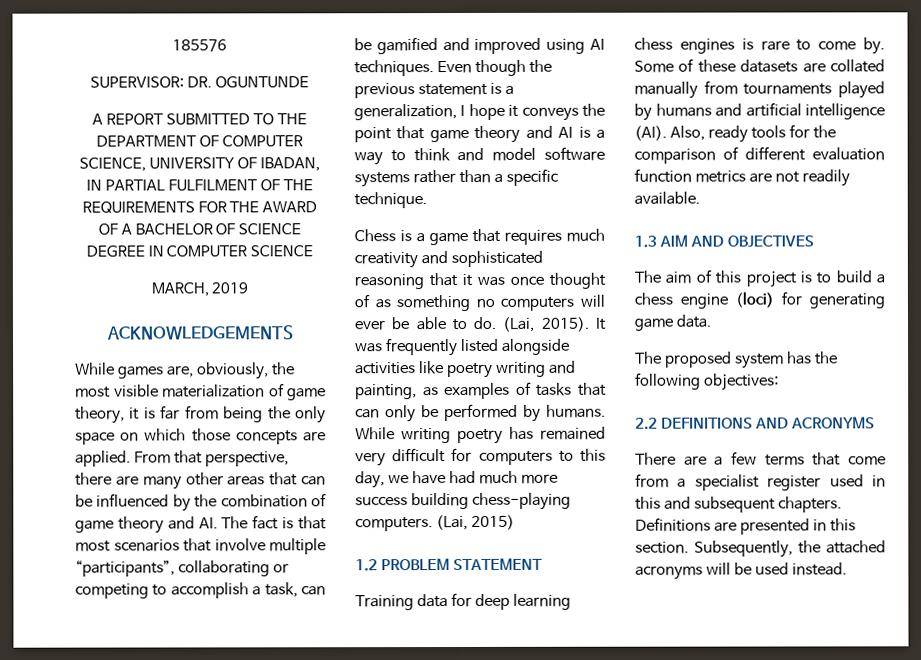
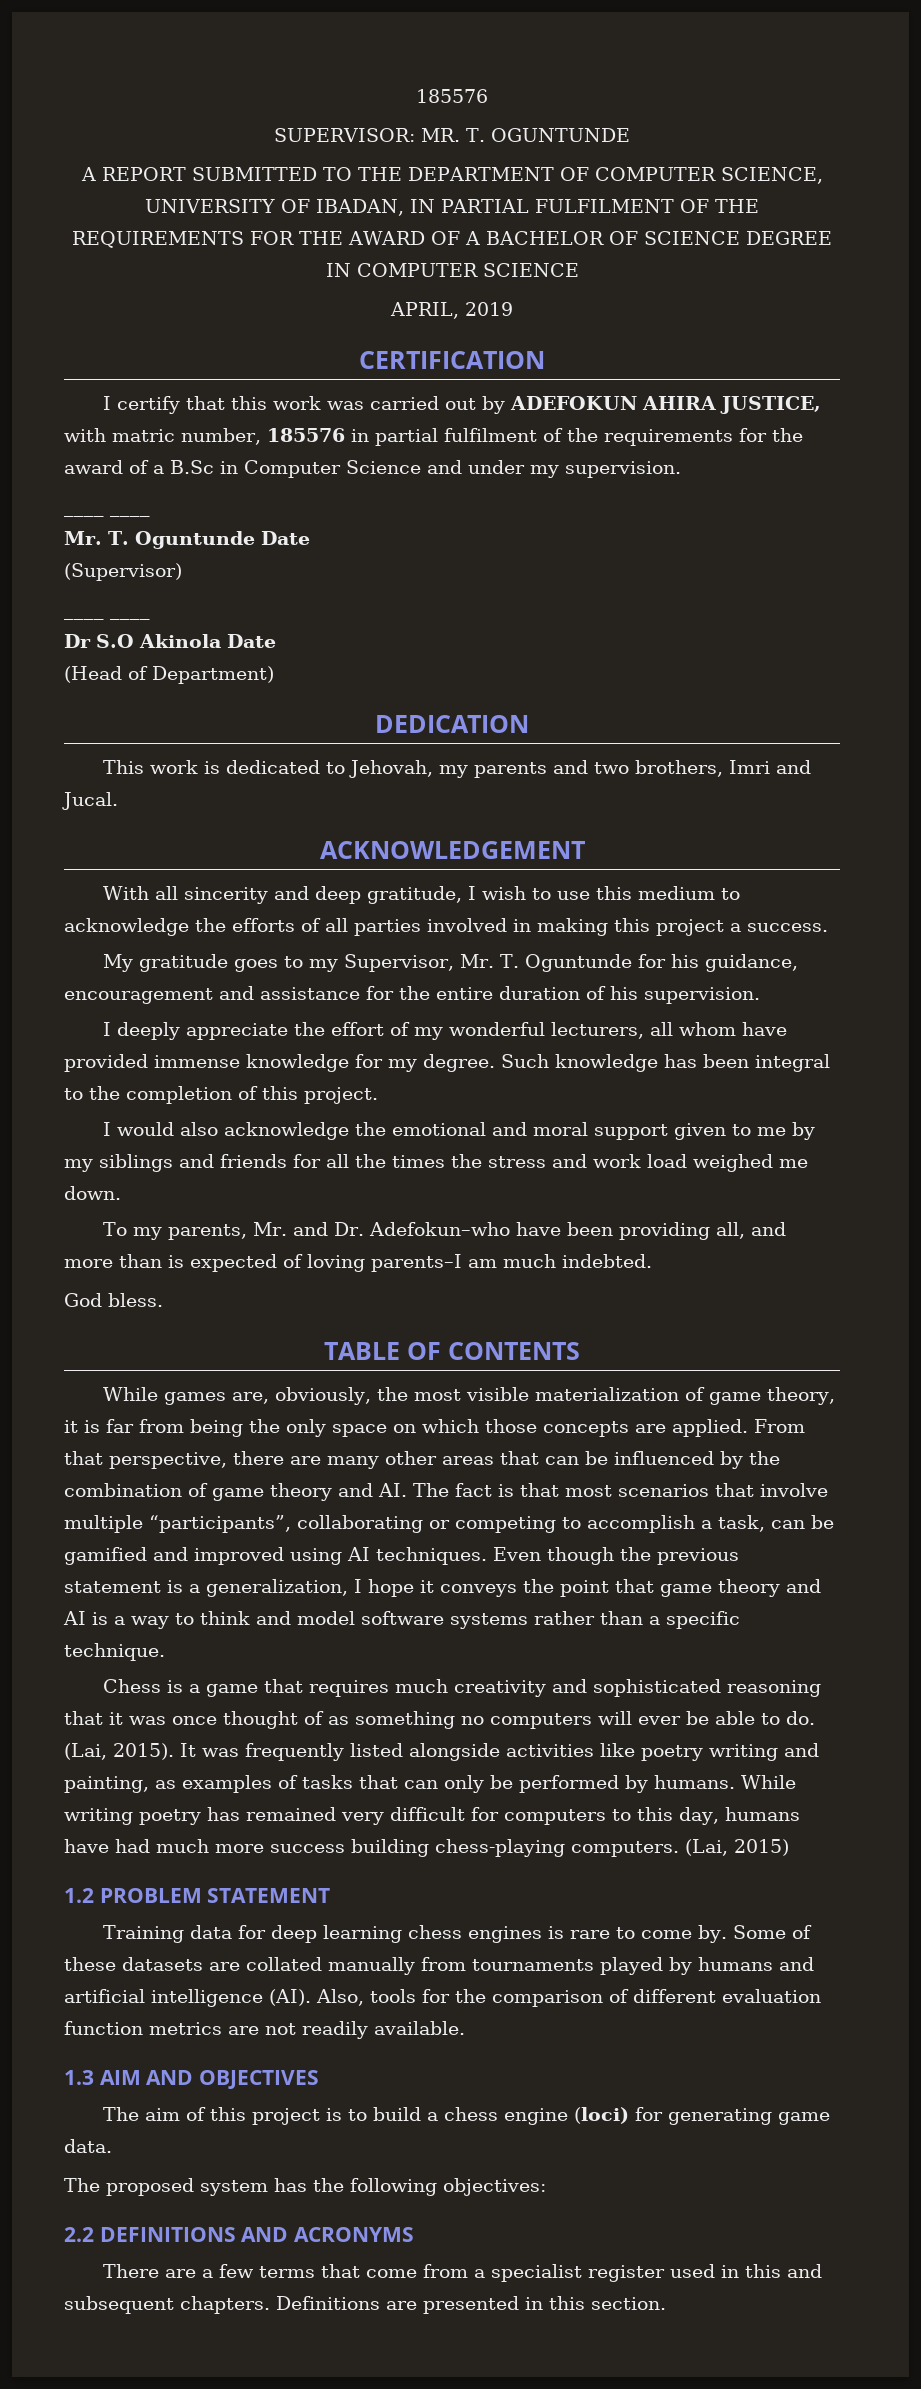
[187,76,212,88] DR. -> [421,128,486,142] MR. T.
[150,282,209,297] MARCH, -> [390,302,459,319] APRIL,
[105,325,294,340] ACKNOWLEDGEMENTS -> [359,351,546,369] [103,396,822,414] [64,428,803,446] [64,460,681,478] [64,513,150,517] [64,531,310,549] [64,563,182,581] [64,616,150,620] [64,634,276,648] [64,666,274,684] [374,715,530,733] [103,760,812,778] [62,792,118,810] [319,841,585,859] [103,886,741,904] [64,918,828,936] [103,954,799,972] [64,986,760,1004] [103,1022,788,1040] [64,1054,830,1072] [64,1086,378,1104] [103,1122,816,1140] [64,1154,808,1172] [64,1186,121,1200] [103,1222,787,1240] [64,1254,652,1272] [64,1293,163,1307] [324,1342,580,1360] CERTIFICATION // I certify that this work was carried out by ADEFOKUN AHIRA JUSTICE, with matric number, 185576 in partial fulfilment of the requirements for the award of a B.Sc in Computer Science and under my supervision. // ____ ____ // Mr. T. Oguntunde Date // (Supervisor) // ____ ____ // Dr S.O Akinola Date // (Head of Department) // DEDICATION // This work is dedicated to Jehovah, my parents and two brothers, Imri and Jucal. // ACKNOWLEDGEMENT // With all sincerity and deep gratitude, I wish to use this medium to acknowledge the efforts of all parties involved in making this project a success. // My gratitude goes to my Supervisor, Mr. T. Oguntunde for his guidance, encouragement and assistance for the entire duration of his supervision. // I deeply appreciate the effort of my wonderful lecturers, all whom have provided immense knowledge for my degree. Such knowledge has been integral to the completion of this project. // I would also acknowledge the emotional and moral support given to me by my siblings and friends for all the times the stress and work load weighed me down. // To my parents, Mr. and Dr. Adefokun–who have been providing all, and more than is expected of loving parents–I am much indebted. // God bless. // TABLE OF CONTENTS
[387,475,409,484] we -> [724,1807,800,1821] humans
[707,125,748,143] ready -> (364, 1997) none
[694,540,886,558] [635,562,847,580] Subsequently, the attached acronyms will be used instead. -> (666, 2303) none

